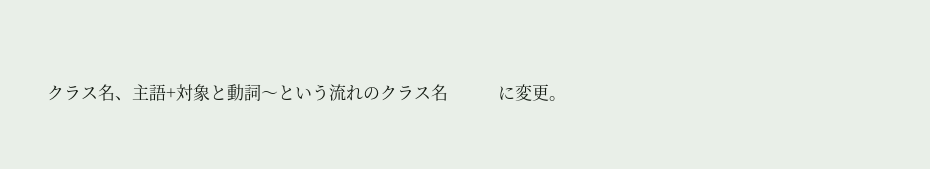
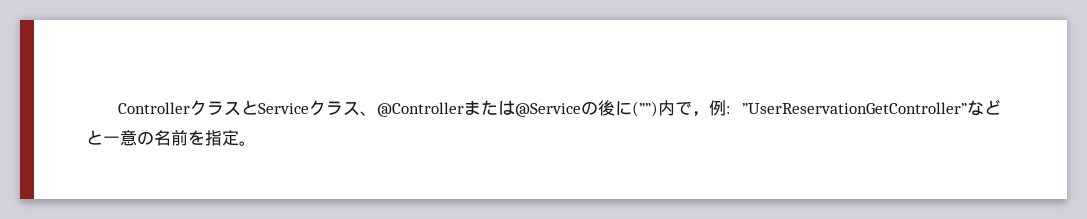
[47,84,549,101] クラス名、主語+対象と動詞～という流れのクラス名に変更 -> [118,99,1001,117] [86,130,239,146] ControllerクラスとServiceクラス、@Controllerまたは@Serviceの後に(””)内で，例: ”UserReservationGetController”などと一意の名前を指定

